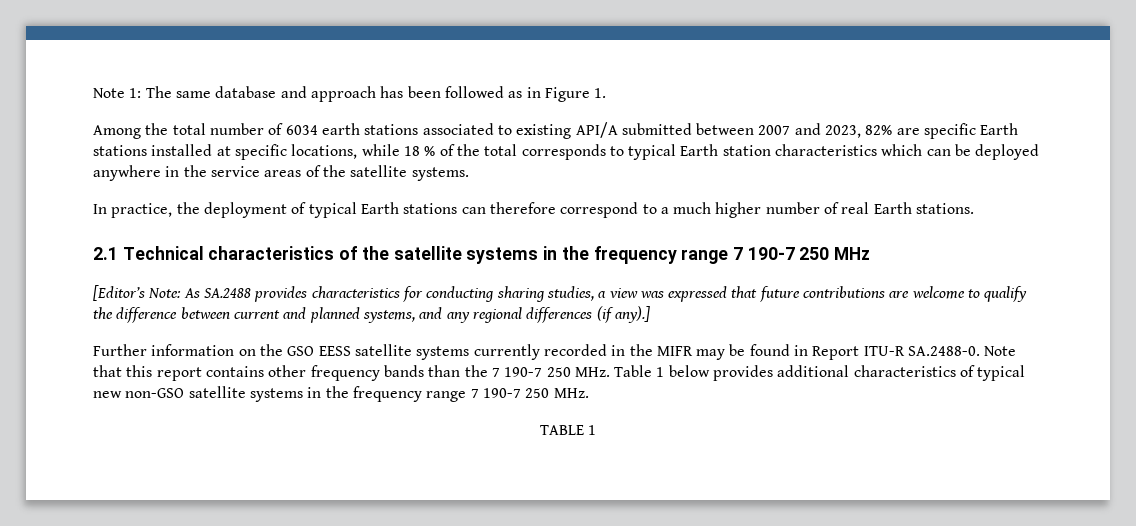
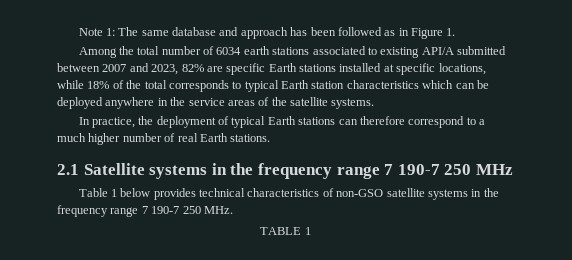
[403,146,436,156] 18 % -> [87,81,110,89] 18%
[122,246,462,260] Technical characteristics of the satellite -> [83,163,145,175] Satellite
[93,285,1028,302] [93,306,650,323] [93,344,1017,360] [93,365,610,381] [Editor’s Note: As SA.2488 provides characteristics for conducting sharing studies, a view was expressed that future contributions are welcome to qualify the difference between current and planned systems, and any regional differences (if any).] // Further information on the GSO EESS satellite systems currently recorded in the MIFR may be found in Report ITU-R SA.2488-0. Note that this report contains other frequency bands than the 7 190-7 250 MHz. -> (513, 169) none
[777,365,1026,381] [93,391,122,398] additional characteristics of typical new -> [199,188,334,197] technical characteristics of

